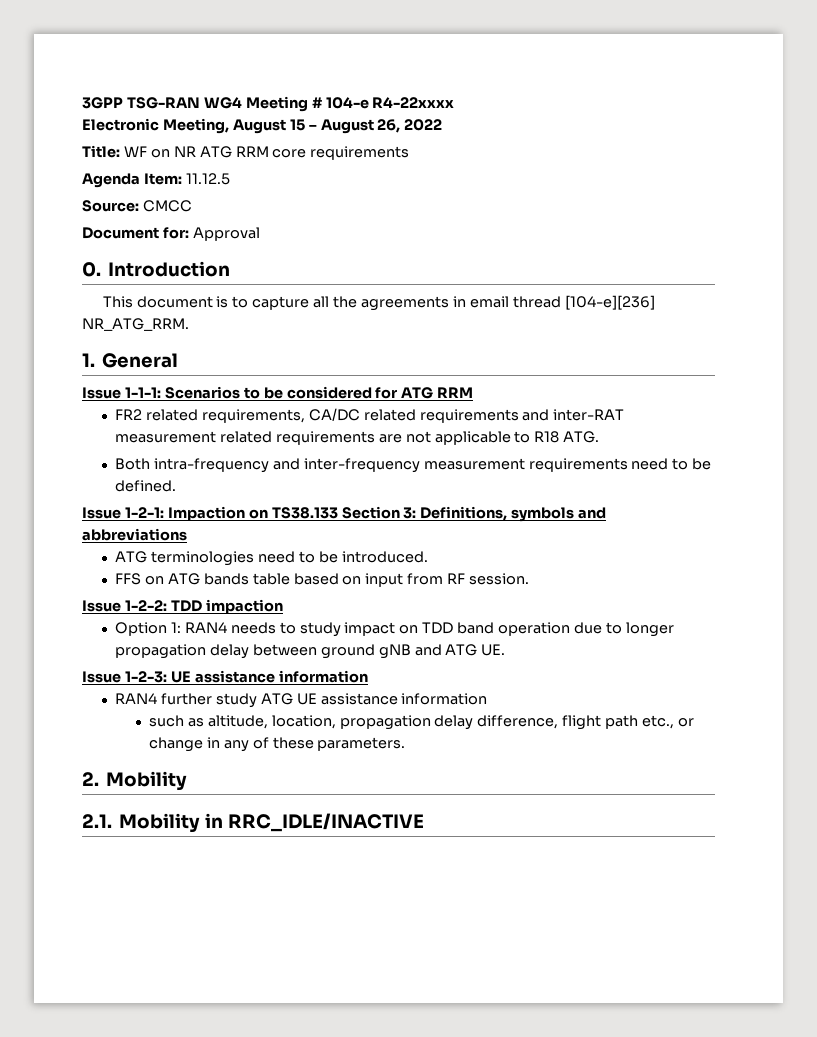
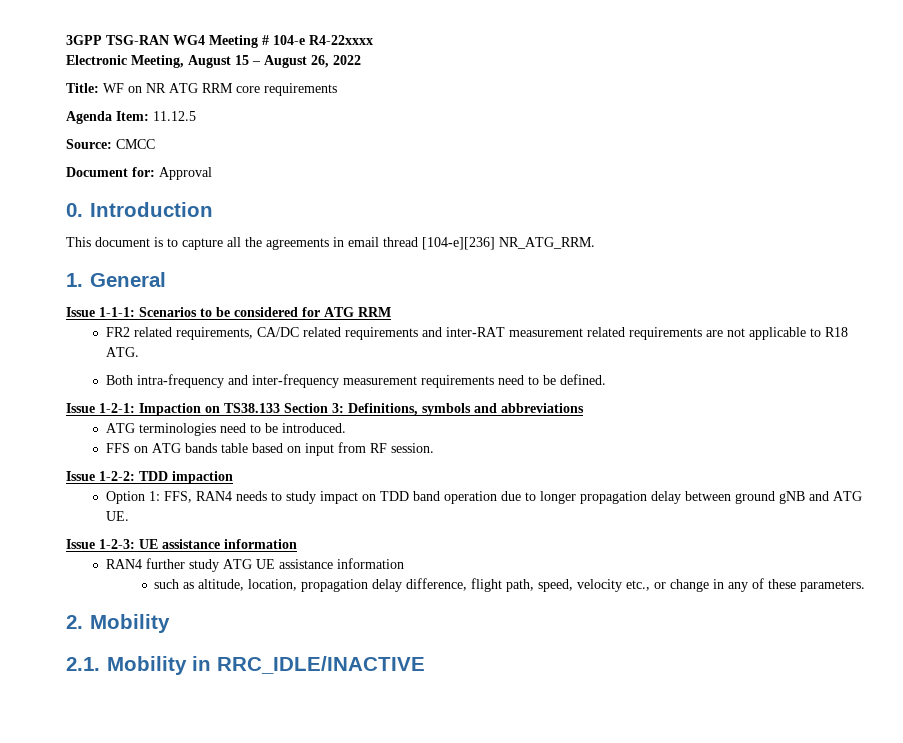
(181, 627) none -> [163,491,192,503] FFS,
[605,715,639,729] path -> [506,579,623,592] path, speed, velocity

